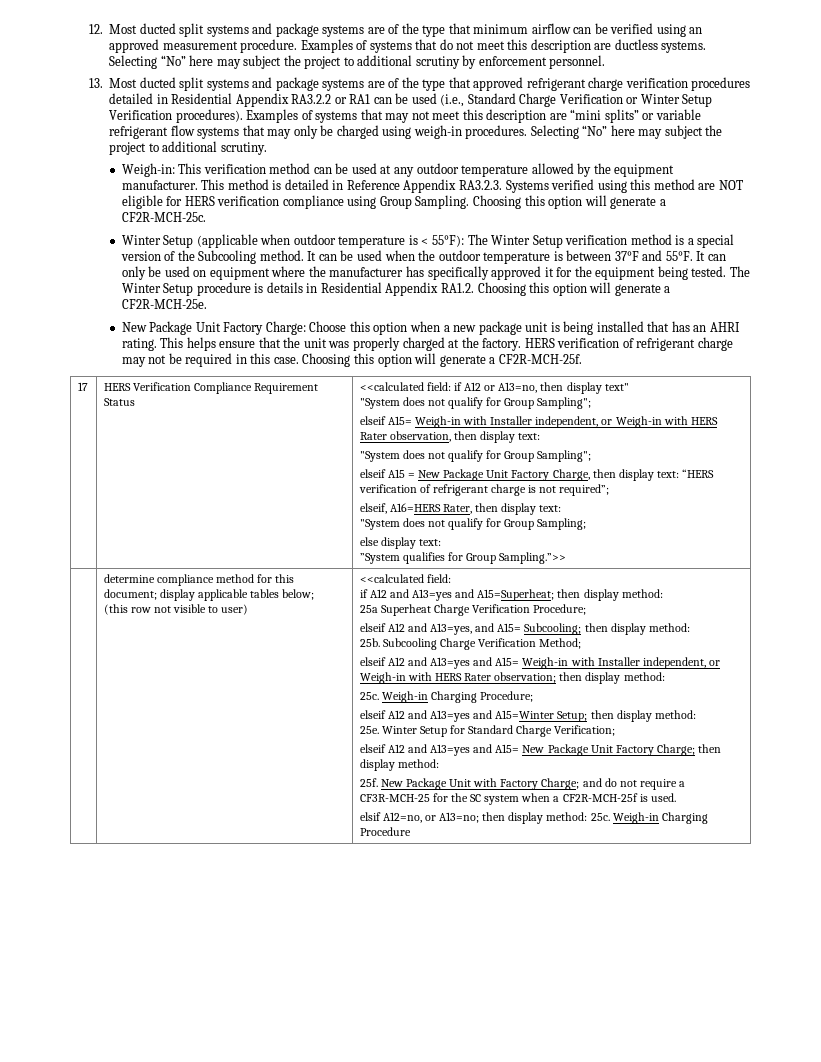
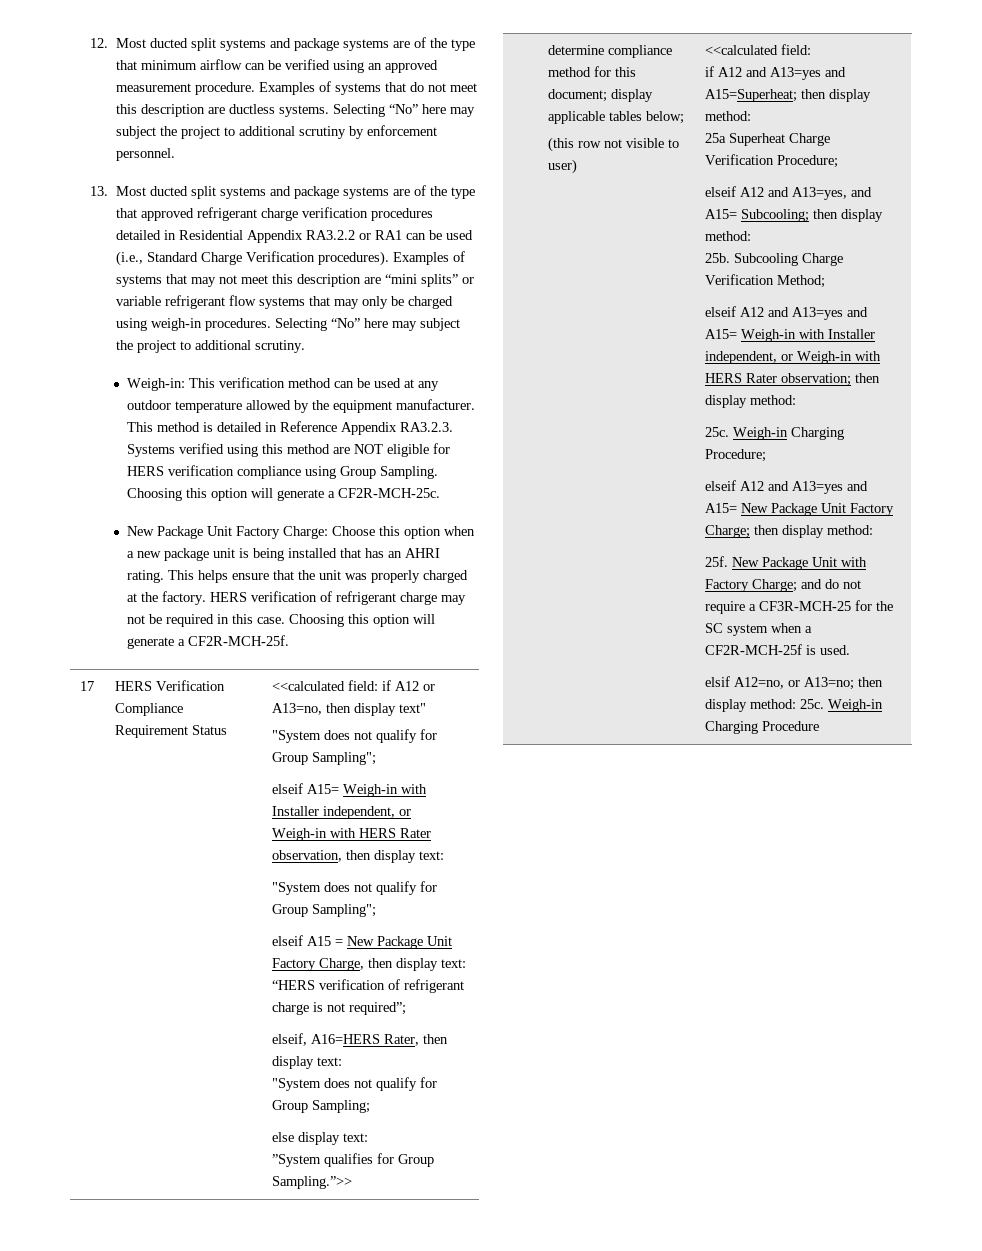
[626,94,713,107] [109,110,173,120] or Winter Setup Verification -> (315, 256) none
[121,234,735,248] [120,250,726,264] [121,266,750,280] [121,282,671,296] [121,299,207,309] // Winter Setup (applicable when outdoor temperature is < 55°F): The Winter Setup verification method is a special version of the Subcooling method. It can be used when the outdoor temperature is between 37°F and 55°F. It can only be used on equipment where the manufacturer has specifically approved it for the equipment being tested. The Winter Setup procedure is details in Residential Appendix RA1.2. Choosing this option will generate a CF2R-MCH-25e. -> (440, 493) none
[359,710,696,722] [359,725,616,737] // elseif A12 and A13=yes and A15=Winter Setup; then display method: // 25e. Winter Setup for Standard Charge Verification; -> (767, 455) none

